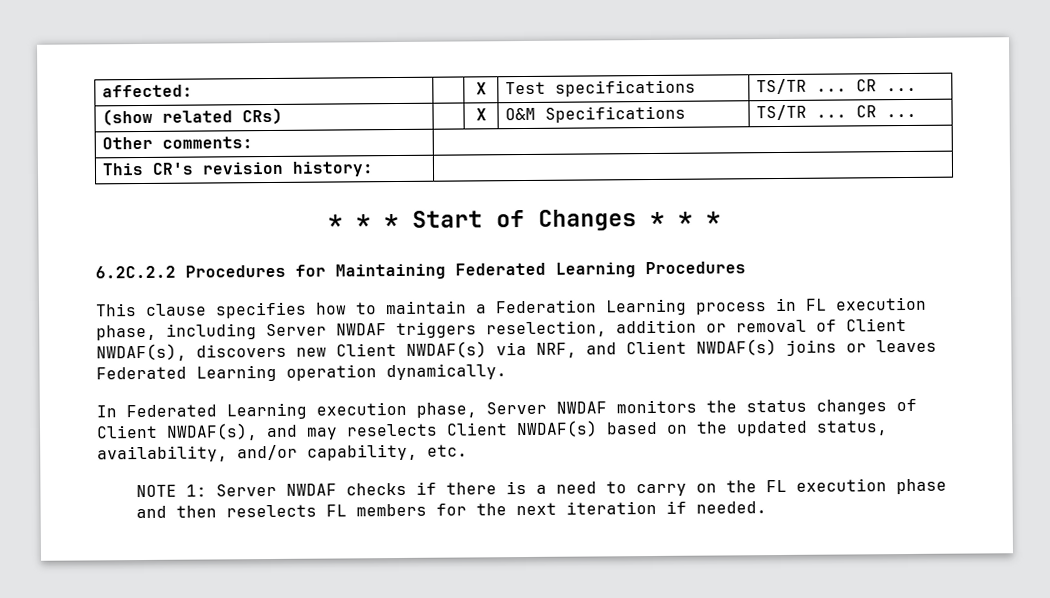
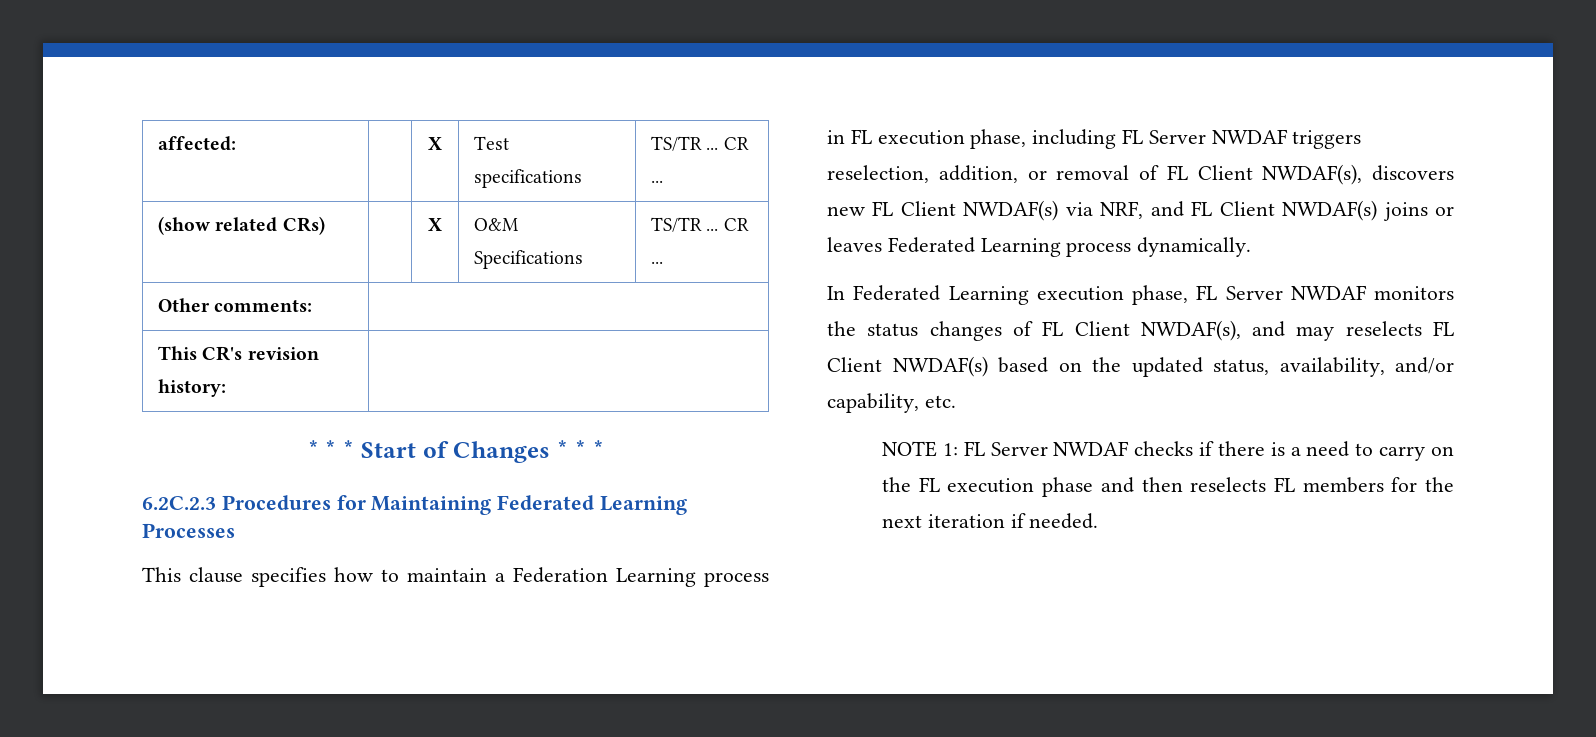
[95,265,176,279] 6.2C.2.2 -> [142,496,216,510] 6.2C.2.3
[645,261,746,275] Procedures -> [142,523,235,538] Processes
(257, 331) none -> [1122,129,1144,144] FL
[616,319,697,334] addition -> [938,165,1018,183] addition,
(837, 325) none -> [1166,165,1188,180] FL
(327, 352) none -> [872,201,894,216] FL
(617, 348) none -> [1191,201,1213,216] FL
[286,364,377,381] operation -> [1066,242,1132,257] process
(477, 410) none -> [1196,285,1218,300] FL
(917, 405) none -> [1042,321,1064,336] FL
(438, 430) none -> [1433,321,1454,336] FL
(208, 490) none -> [963,441,985,456] FL

